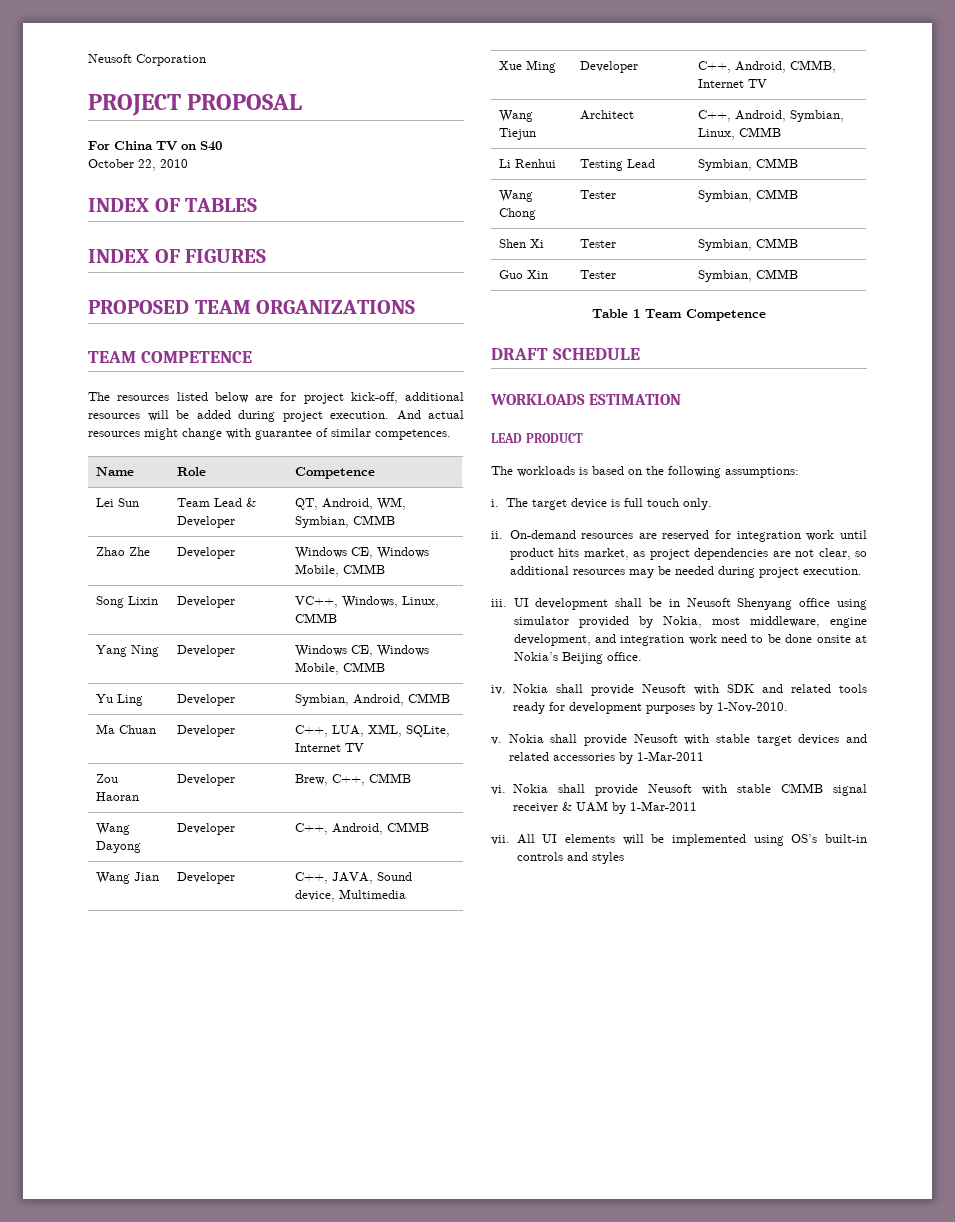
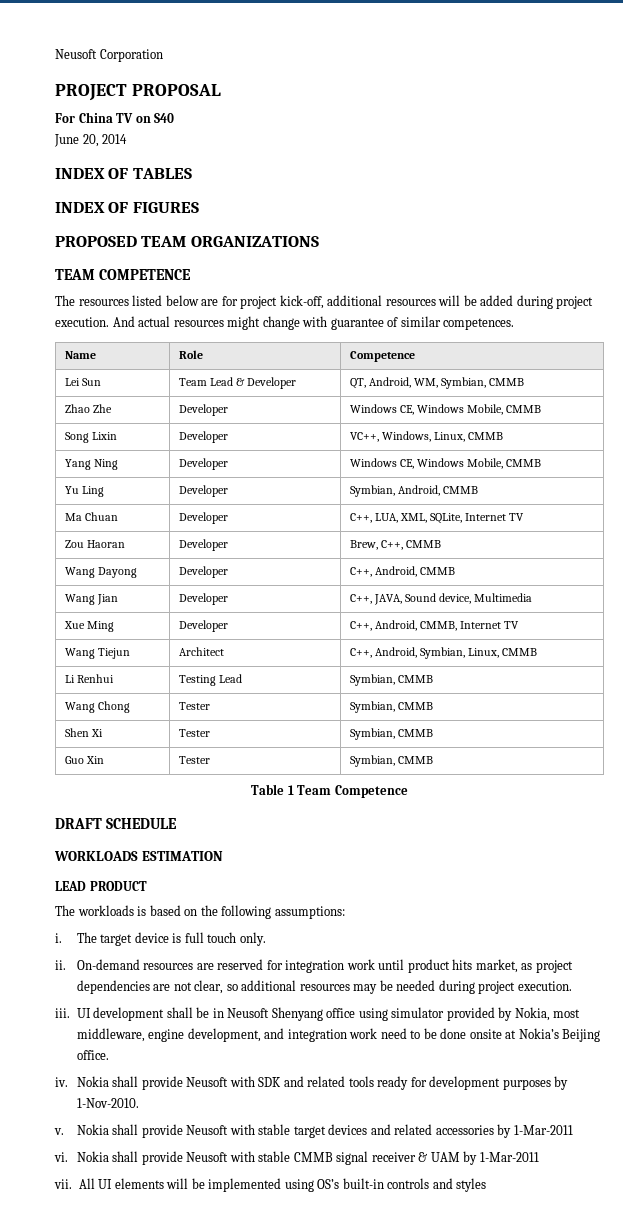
[88,159,188,171] October 22, 2010 -> [54,134,128,147] June 20, 2014

